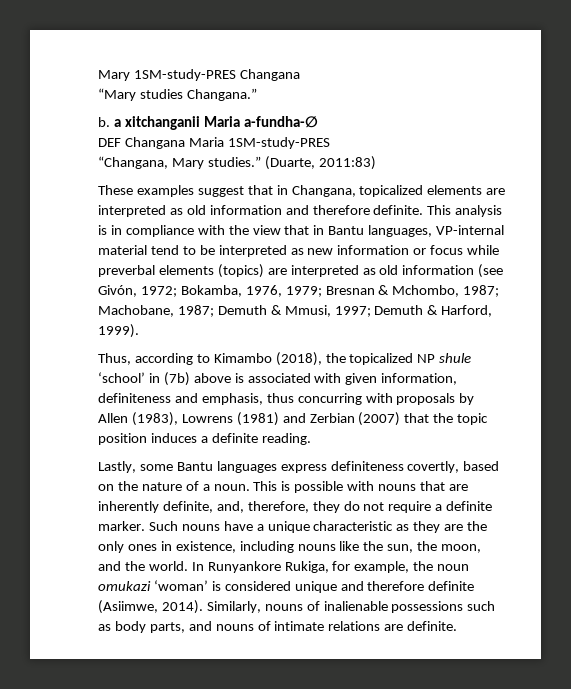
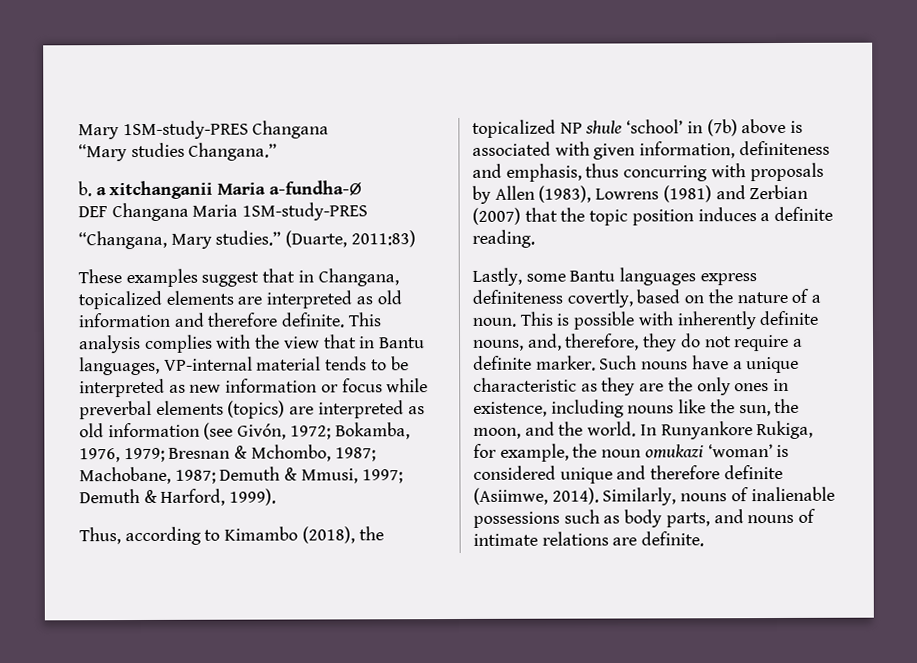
[98,225,194,237] is in compliance -> [144,334,213,353] complies
[150,245,179,255] tend -> [325,356,368,371] tends
[378,481,468,491] [98,501,213,513] nouns that are inherently definite, -> [676,310,819,330] [473,339,524,351] inherently definite nouns,

